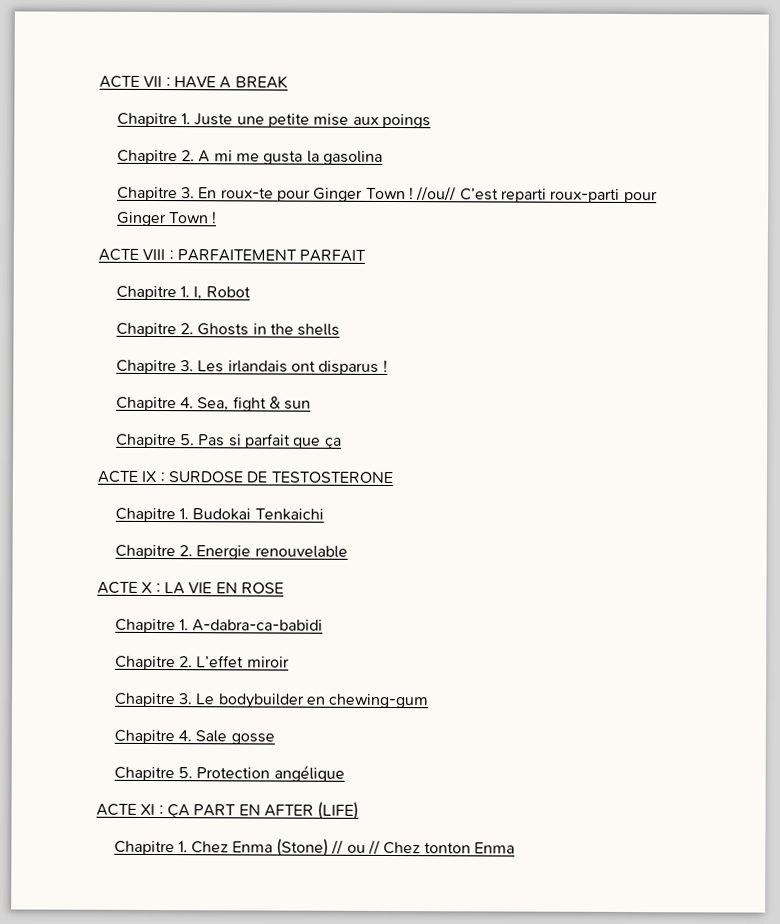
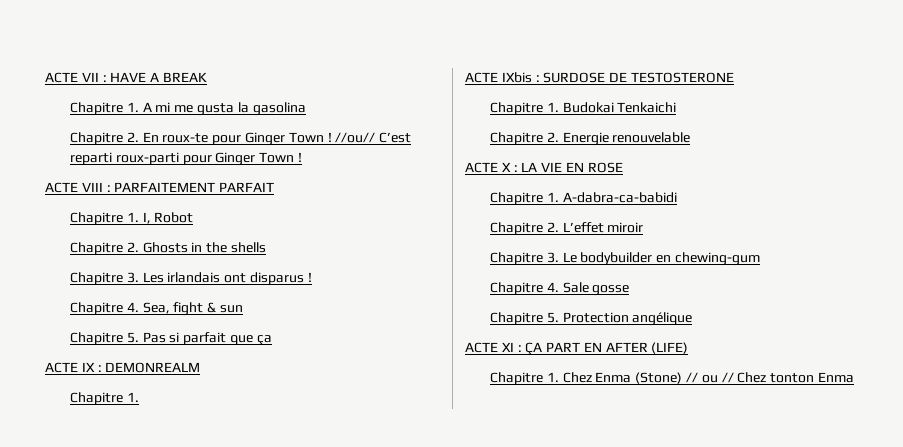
[194,113,431,129] [116,149,196,165] Juste une petite mise aux poings // Chapitre 2. -> (139, 107) none
[181,187,196,199] 3. -> [126,132,139,142] 2.
(165, 477) none -> [105,362,201,373] [70,392,139,405] [465,72,540,83] DEMONREALM // Chapitre 1. // ACTE IXbis :

